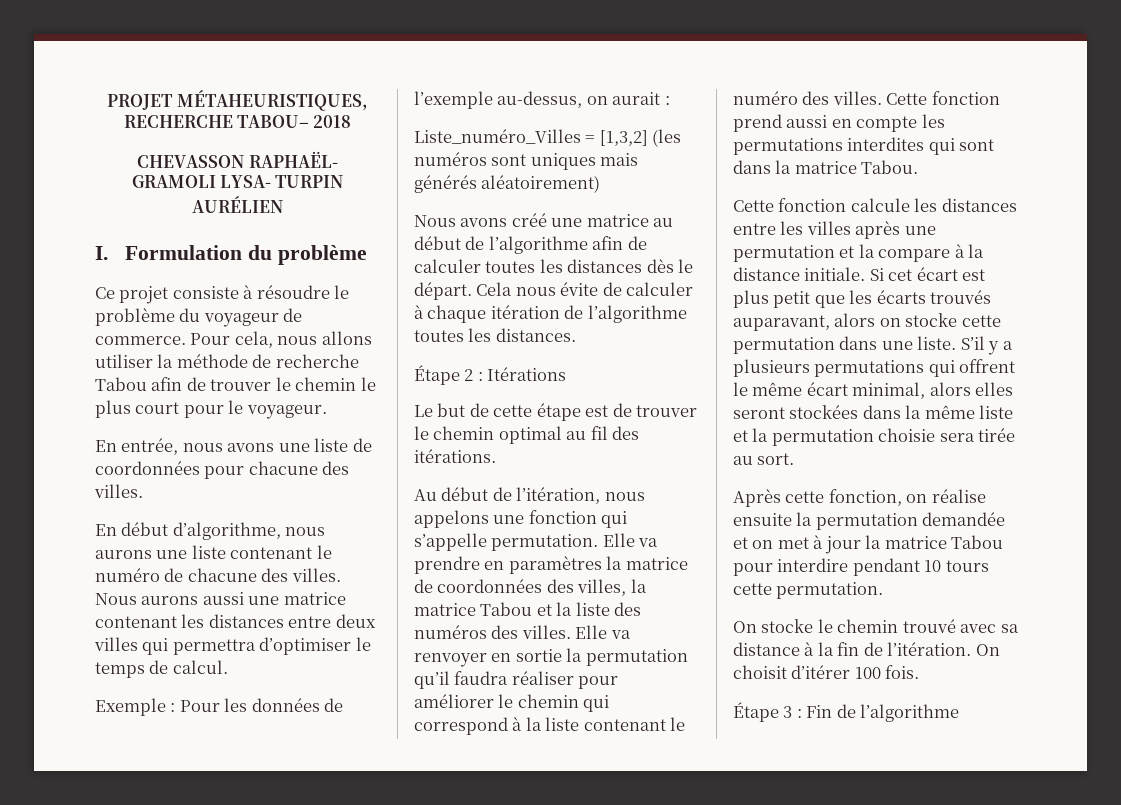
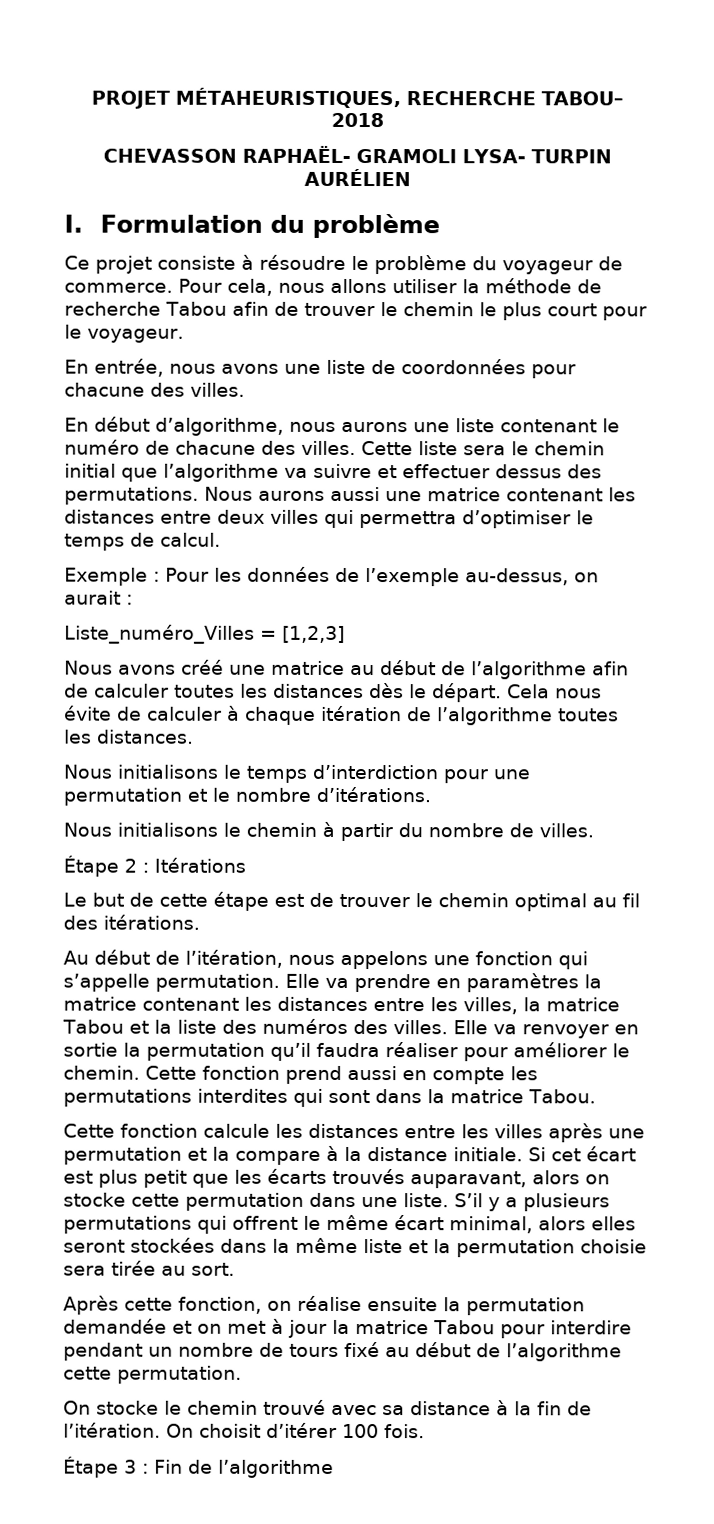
(341, 575) none -> [361,441,605,456] [64,463,602,482] [64,486,199,505] Cette liste sera le chemin initial que l’algorithme va suivre et effectuer dessus des permutations.
[599,129,682,147] [414,152,639,170] [414,175,601,193] [1,3,2] (les numéros sont uniques mais générés aléatoirement) -> [282,625,345,643] [1,2,3]
(576, 335) none -> [63,764,530,784] [63,786,431,806] [63,821,594,842] // Nous initialisons le temps d’interdiction pour une permutation et le nombre d’itérations. // Nous initialisons le chemin à partir du nombre de villes.
[414,579,574,593] de coordonnées des -> [142,996,458,1012] contenant les distances entre les
[517,694,610,712] [414,717,686,735] [733,91,882,105] chemin qui correspond à la liste contenant le numéro des villes. -> [63,1065,140,1080] chemin.
[924,560,989,572] 10 tours -> [148,1341,622,1362] un nombre de tours fixé au début de l’algorithme

